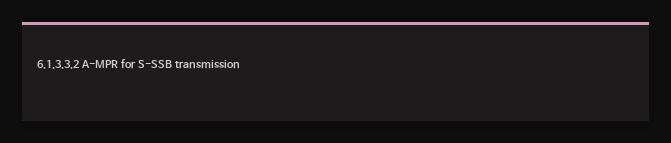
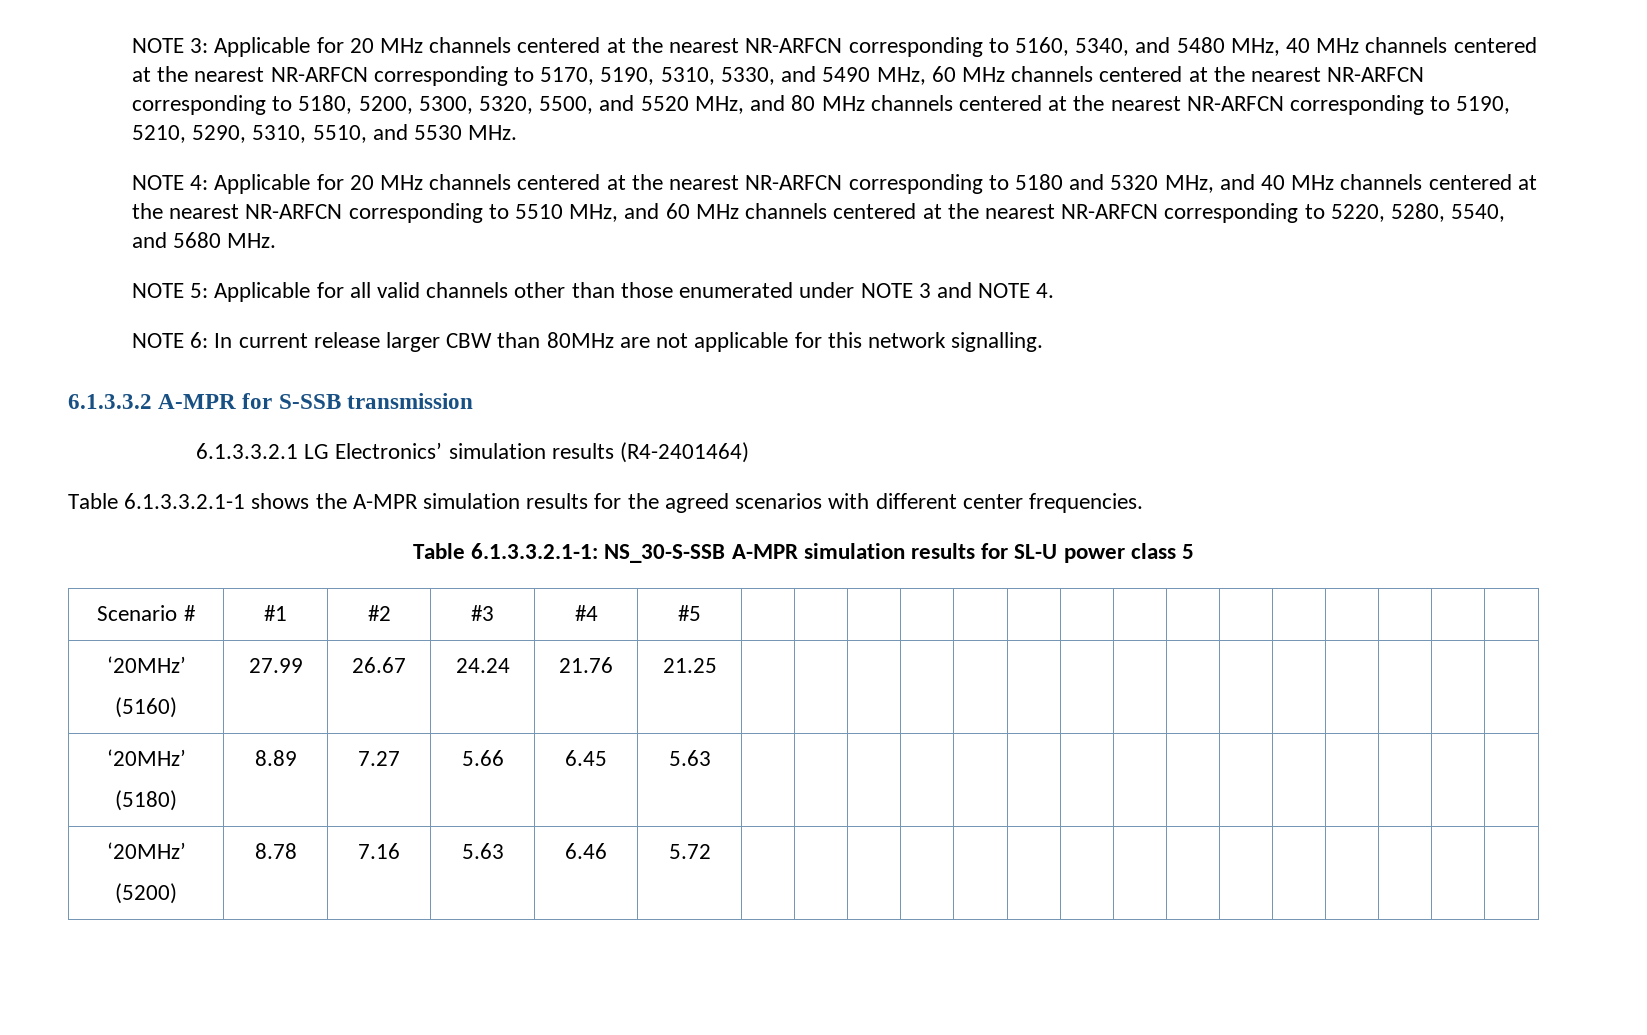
(37, 64) none -> [132,37,1537,57] [132,66,1425,86] [132,95,1511,115] [132,124,518,143] [132,174,1537,194] [132,203,1506,223] [132,232,277,248] [132,282,1055,302] [132,332,1044,352] NOTE 3: Applicable for 20 MHz channels centered at the nearest NR-ARFCN corresponding to 5160, 5340, and 5480 MHz, 40 MHz channels centered at the nearest NR-ARFCN corresponding to 5170, 5190, 5310, 5330, and 5490 MHz, 60 MHz channels centered at the nearest NR-ARFCN corresponding to 5180, 5200, 5300, 5320, 5500, and 5520 MHz, and 80 MHz channels centered at the nearest NR-ARFCN corresponding to 5190, 5210, 5290, 5310, 5510, and 5530 MHz. // NOTE 4: Applicable for 20 MHz channels centered at the nearest NR-ARFCN corresponding to 5180 and 5320 MHz, and 40 MHz channels centered at the nearest NR-ARFCN corresponding to 5510 MHz, and 60 MHz channels centered at the nearest NR-ARFCN corresponding to 5220, 5280, 5540, and 5680 MHz. // NOTE 5: Applicable for all valid channels other than those enumerated under NOTE 3 and NOTE 4. // NOTE 6: In current release larger CBW than 80MHz are not applicable for this network signalling. //
(240, 64) none -> [196,442,750,463] [68,493,1143,513] [412,543,1195,563] [97,605,196,621] [264,605,287,621] [367,605,391,621] [471,605,494,621] [574,605,598,621] [678,605,701,621] [106,656,186,673] [115,697,177,718] [248,658,303,673] [352,657,406,673] [455,658,510,673] [559,657,613,673] [662,658,717,673] [106,749,186,766] [115,790,177,811] [254,750,297,766] [358,751,400,766] [461,750,504,766] [565,750,607,766] [668,750,711,766] [106,842,186,859] [115,883,177,904] [254,843,297,859] [358,843,400,859] [461,843,504,859] [565,843,607,859] [668,844,711,859] // 6.1.3.3.2.1 LG Electronics’ simulation results (R4-2401464) // Table 6.1.3.3.2.1-1 shows the A-MPR simulation results for the agreed scenarios with different center frequencies. // Table 6.1.3.3.2.1-1: NS_30-S-SSB A-MPR simulation results for SL-U power class 5 // Scenario # | #1 | #2 | #3 | #4 | #5 | | | | | | | | | | | | | | | // ‘20MHz’ // (5160) | 27.99 | 26.67 | 24.24 | 21.76 | 21.25 | | | | | | | | | | | | | | | // ‘20MHz’ // (5180) | 8.89 | 7.27 | 5.66 | 6.45 | 5.63 | | | | | | | | | | | | | | | // ‘20MHz’ // (5200) | 8.78 | 7.16 | 5.63 | 6.46 | 5.72 | | | | | | | | | | | | | | |

